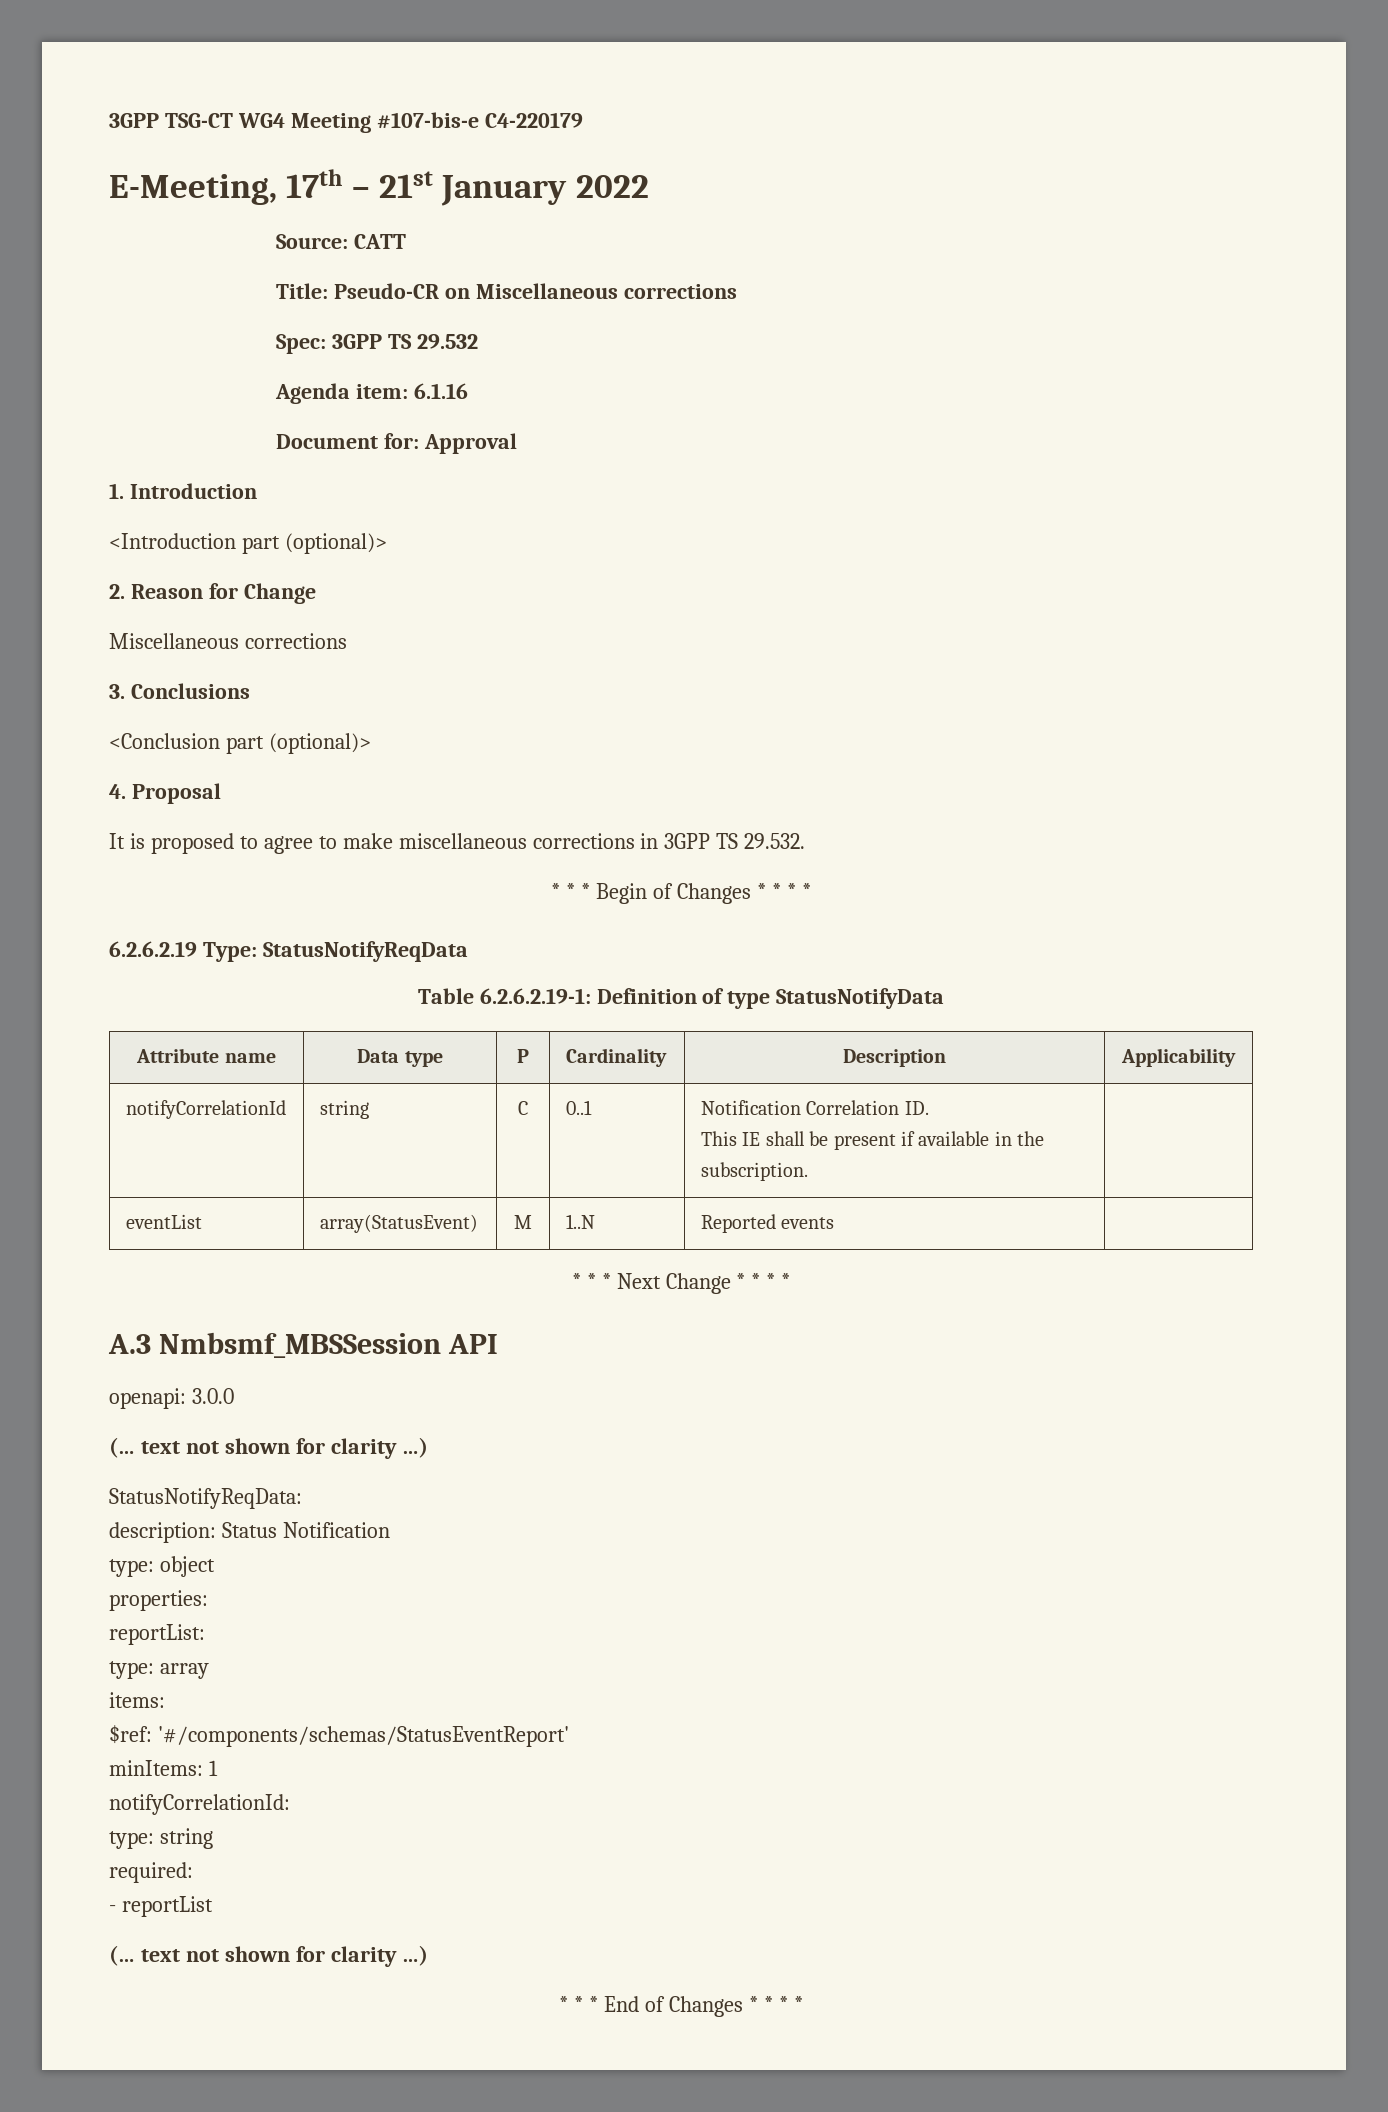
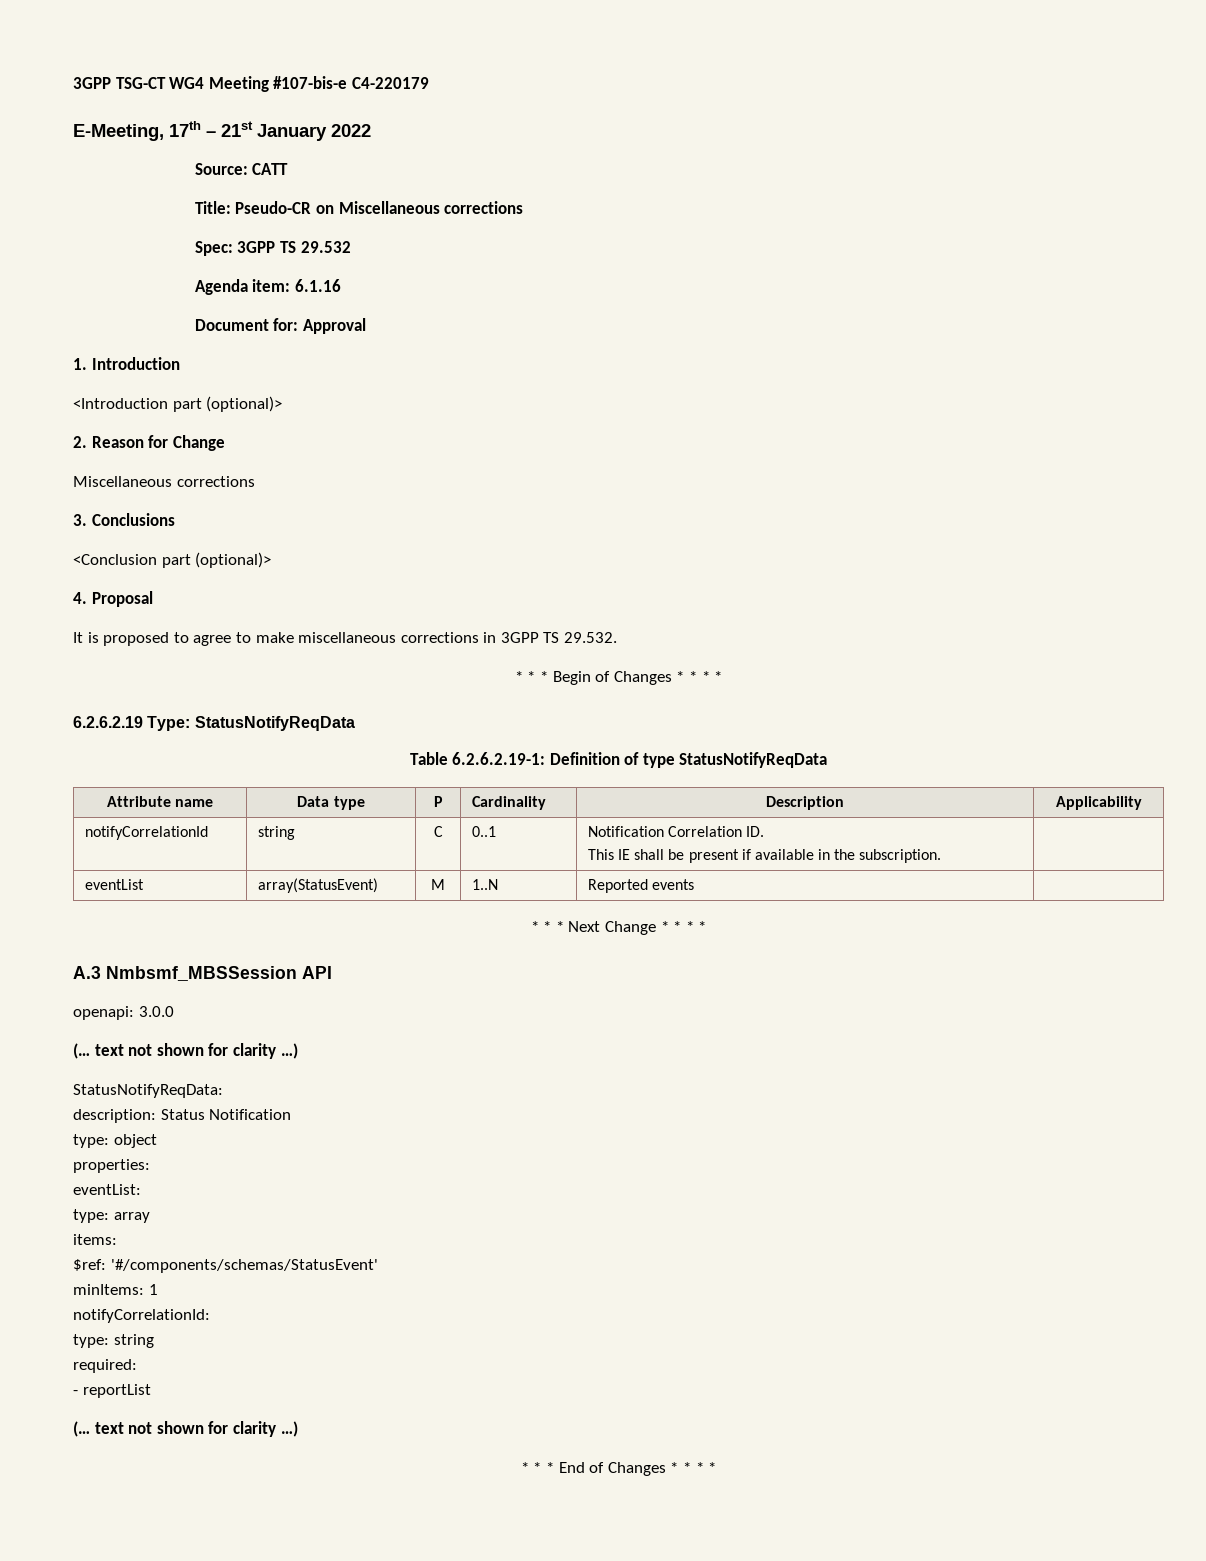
[776,988,945,1009] StatusNotifyData -> [679,752,828,768] StatusNotifyReqData
[109,1624,205,1645] reportList: -> [73,1184,141,1195] eventList:
[157,1726,569,1747] '#/components/schemas/StatusEventReport' -> [110,1259,378,1273] '#/components/schemas/StatusEvent'

